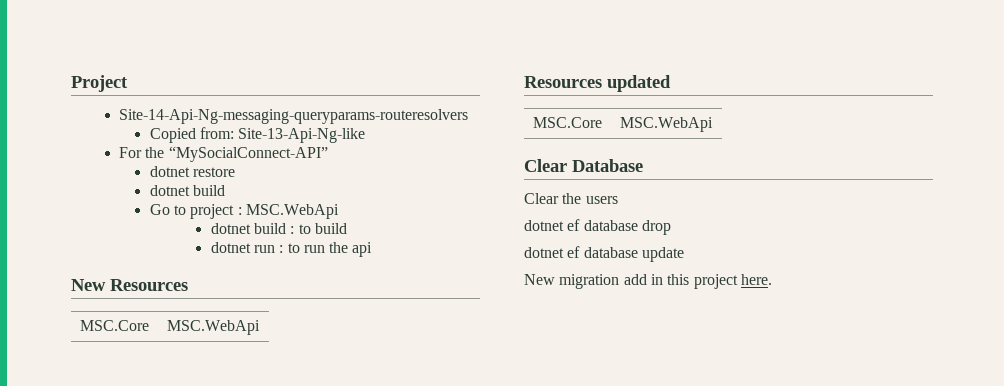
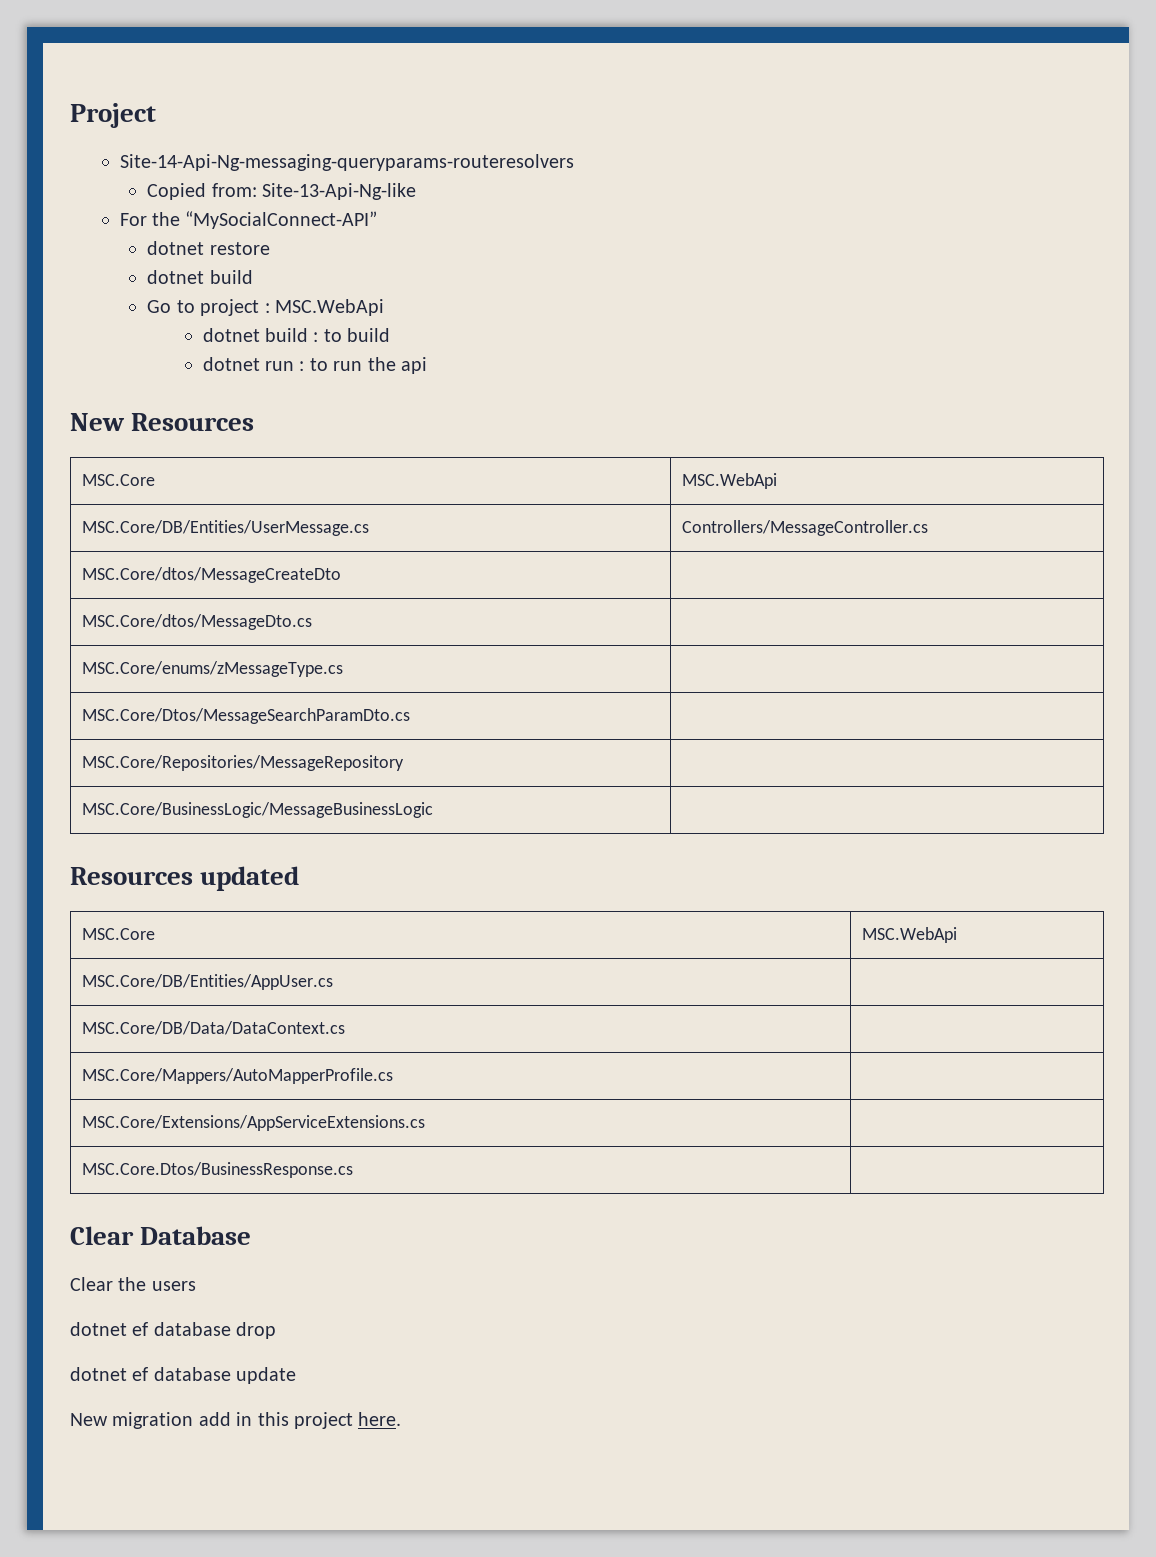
(260, 327) none -> [81,520,369,536] [681,520,928,536] [81,567,341,583] [81,614,312,630] [81,661,343,677] [81,708,410,724] [81,755,404,771] [81,802,433,818] // MSC.Core/DB/Entities/UserMessage.cs | Controllers/MessageController.cs // MSC.Core/dtos/MessageCreateDto | // MSC.Core/dtos/MessageDto.cs | // MSC.Core/enums/zMessageType.cs | // MSC.Core/Dtos/MessageSearchParamDto.cs | // MSC.Core/Repositories/MessageRepository | // MSC.Core/BusinessLogic/MessageBusinessLogic |
(713, 124) none -> [81,974,333,990] [81,1021,345,1035] [81,1068,393,1084] [81,1115,425,1131] [81,1162,353,1178] // MSC.Core/DB/Entities/AppUser.cs | // MSC.Core/DB/Data/DataContext.cs | // MSC.Core/Mappers/AutoMapperProfile.cs | // MSC.Core/Extensions/AppServiceExtensions.cs | // MSC.Core.Dtos/BusinessResponse.cs |

